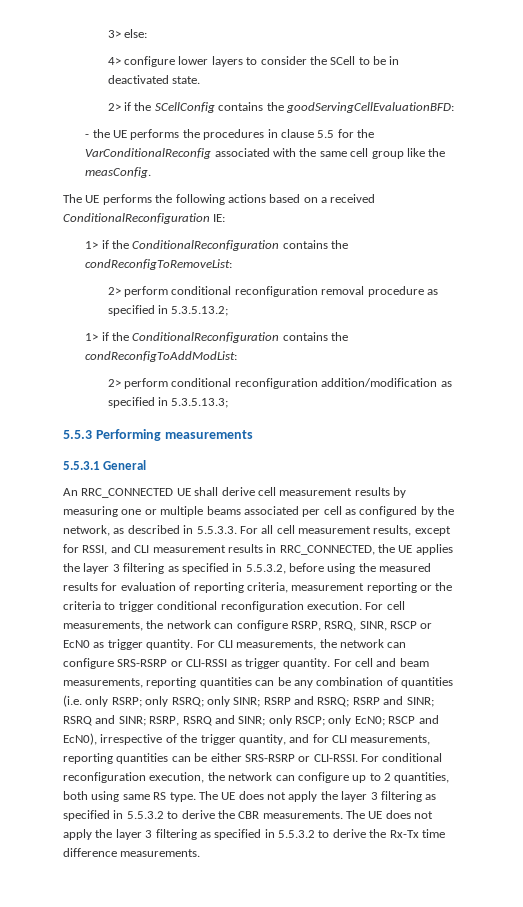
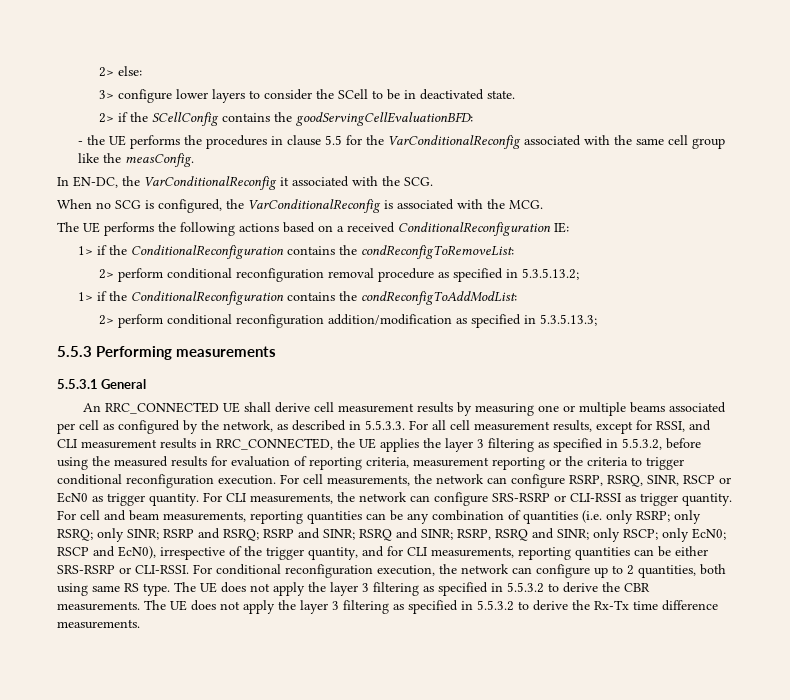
[107,30,121,38] 3> -> [98,67,114,77] 2>
[107,57,121,65] 4> -> [98,90,114,99] 3>
(152, 172) none -> [57,176,433,190] [57,199,543,213] // In EN-DC, the VarConditionalReconfig it associated with the SCG. // When no SCG is configured, the VarConditionalReconfig is associated with the MCG.

